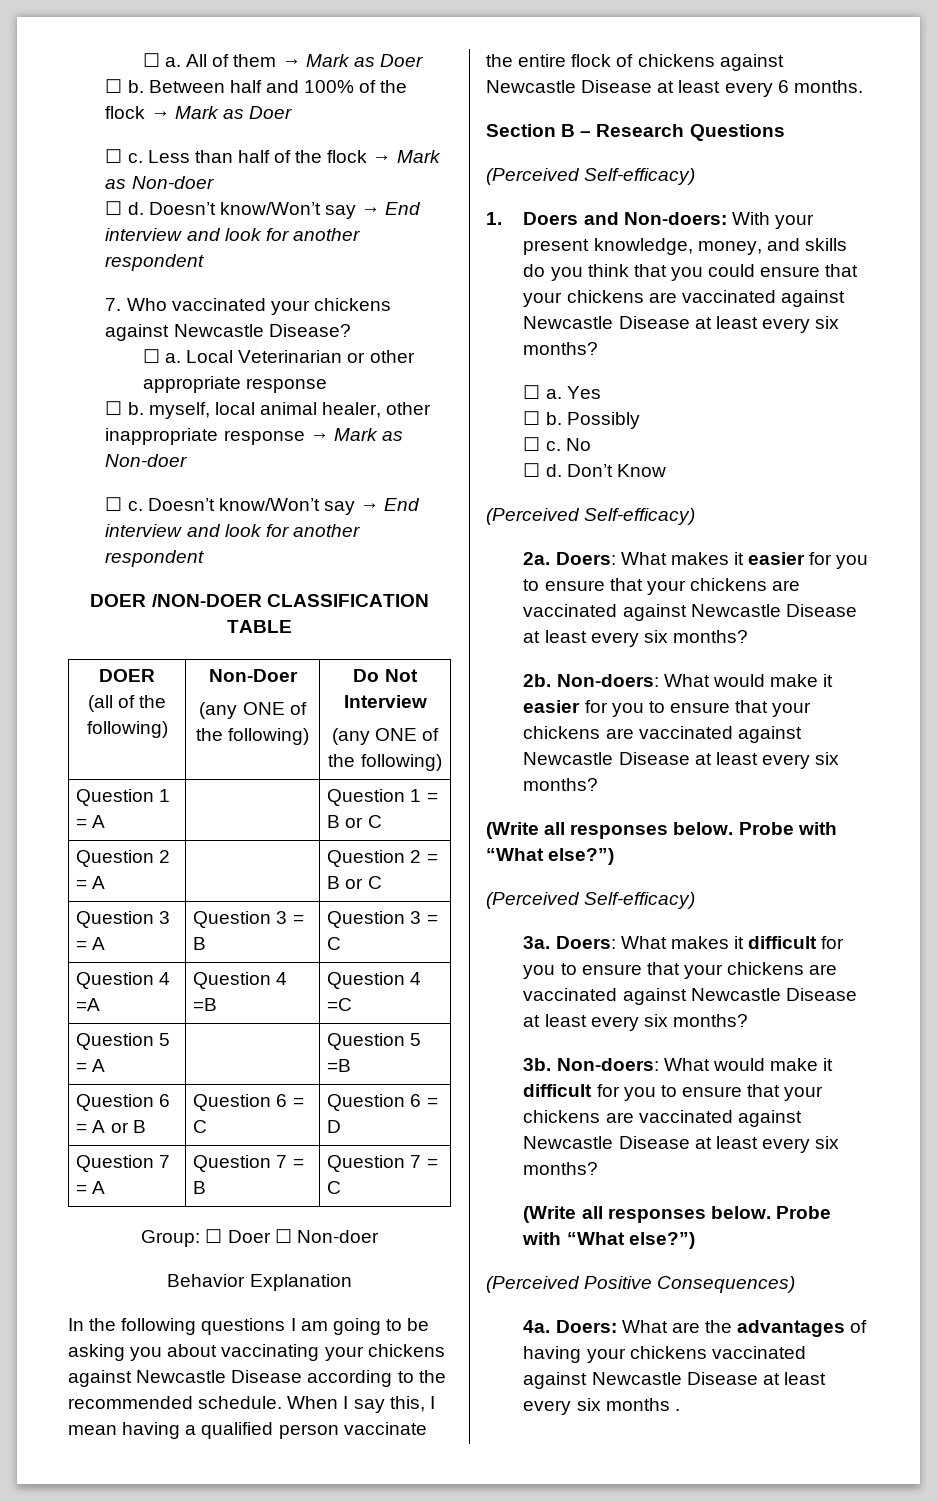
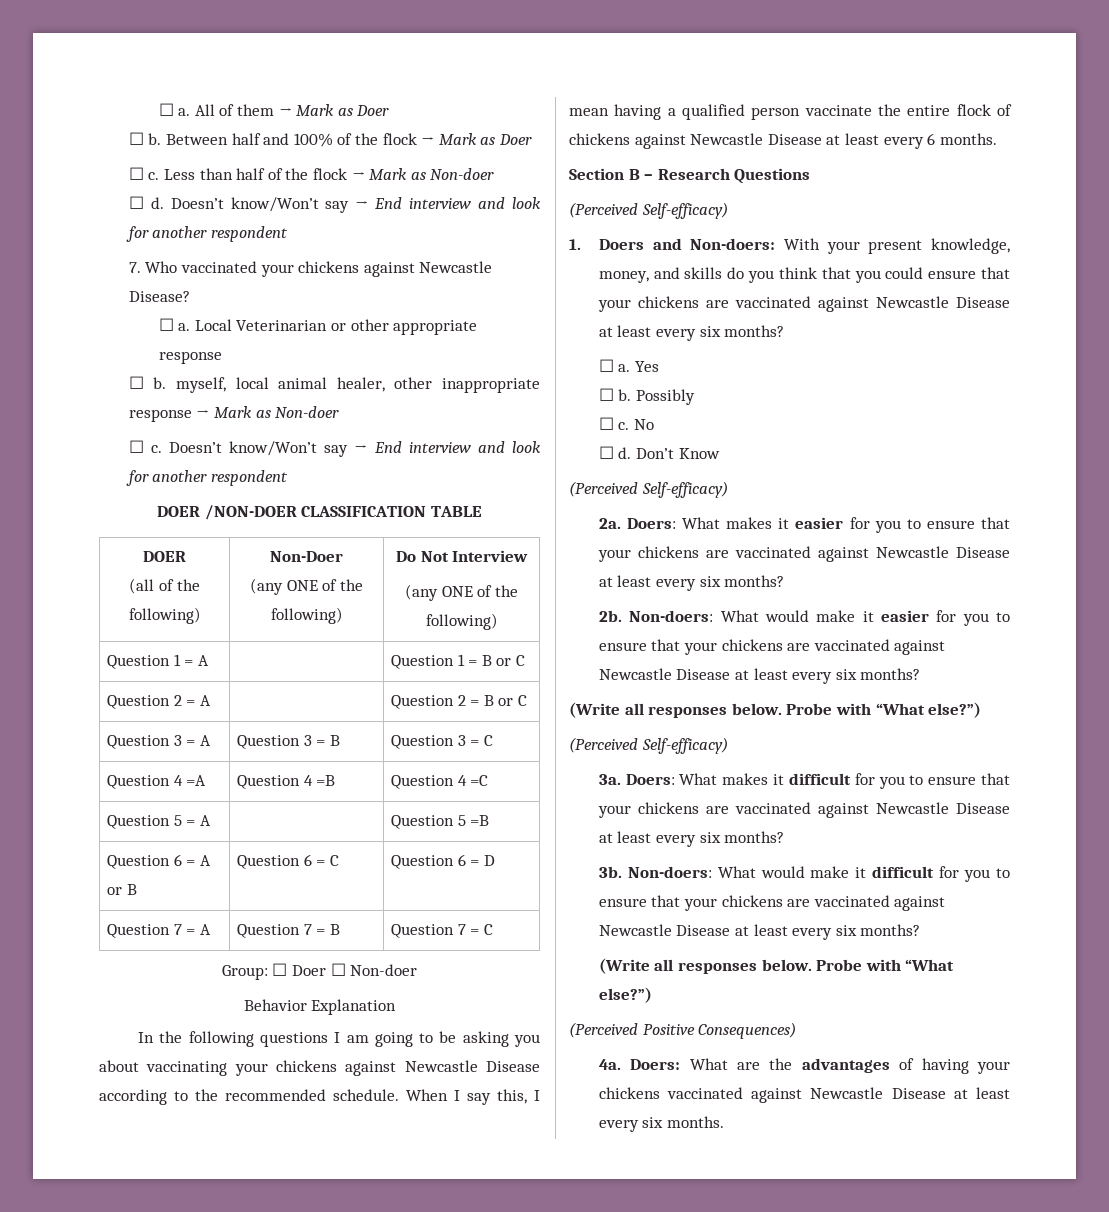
[605,1398,680,1411] months . -> [667,1116,725,1128] months.

